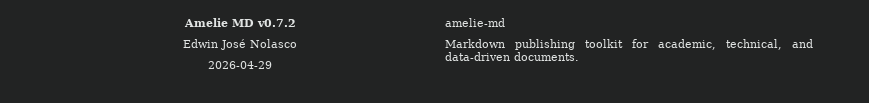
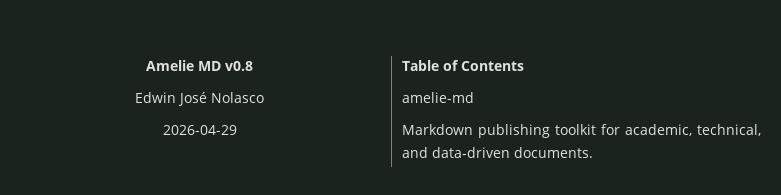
[256,19,296,27] v0.7.2 -> [225,61,253,71] v0.8
(272, 65) none -> [402,60,524,71] // Table of Contents

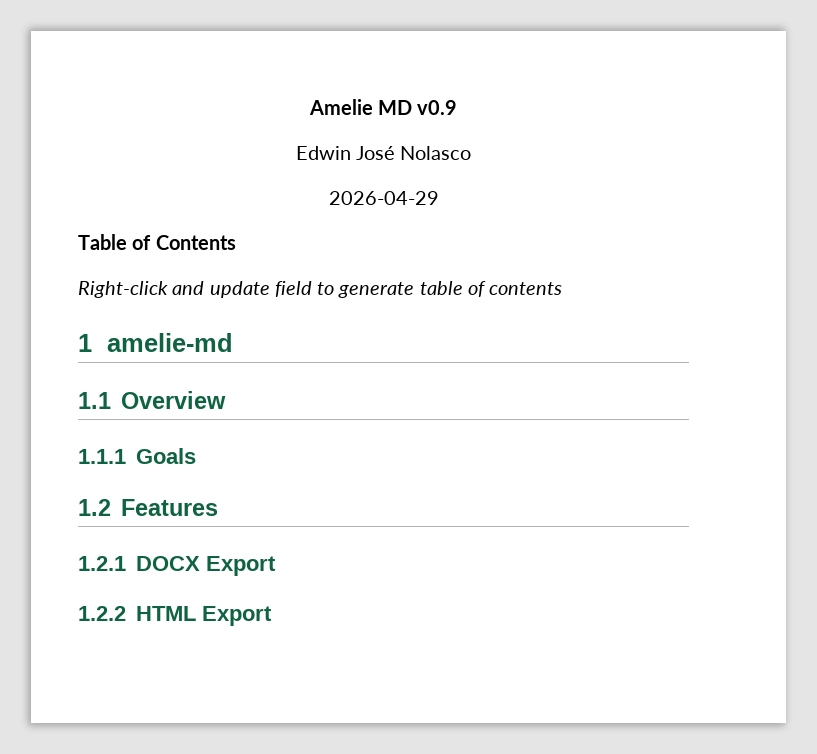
[225,61,253,71] v0.8 -> [417,100,458,115] v0.9
[402,92,474,103] [402,124,761,138] [402,147,593,158] amelie-md // Markdown publishing toolkit for academic, technical, and data-driven documents. -> [78,281,563,298] [78,333,233,352] [78,391,226,409] [78,448,196,464] [78,499,218,516] [78,556,276,576] [78,606,272,626] Right-click and update field to generate table of contents // 1 amelie-md // 1.1 Overview // 1.1.1 Goals // 1.2 Features // 1.2.1 DOCX Export // 1.2.2 HTML Export

